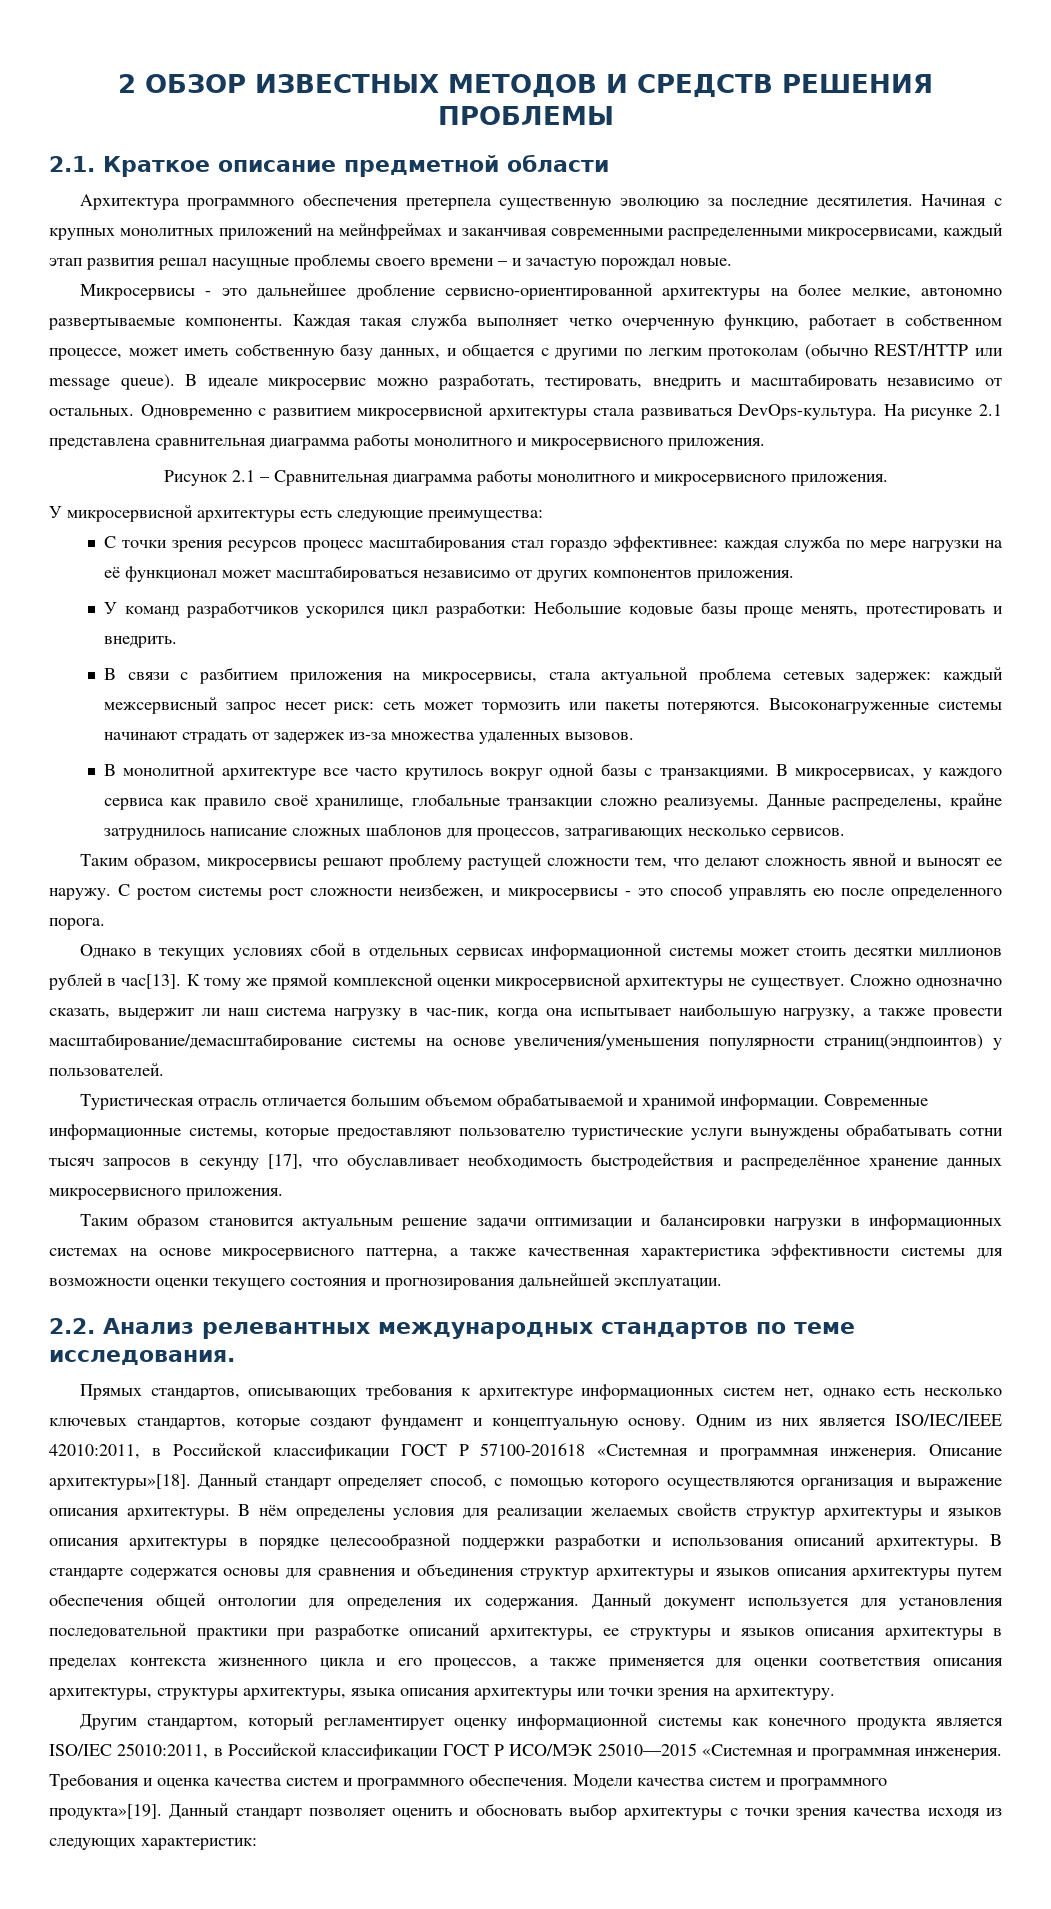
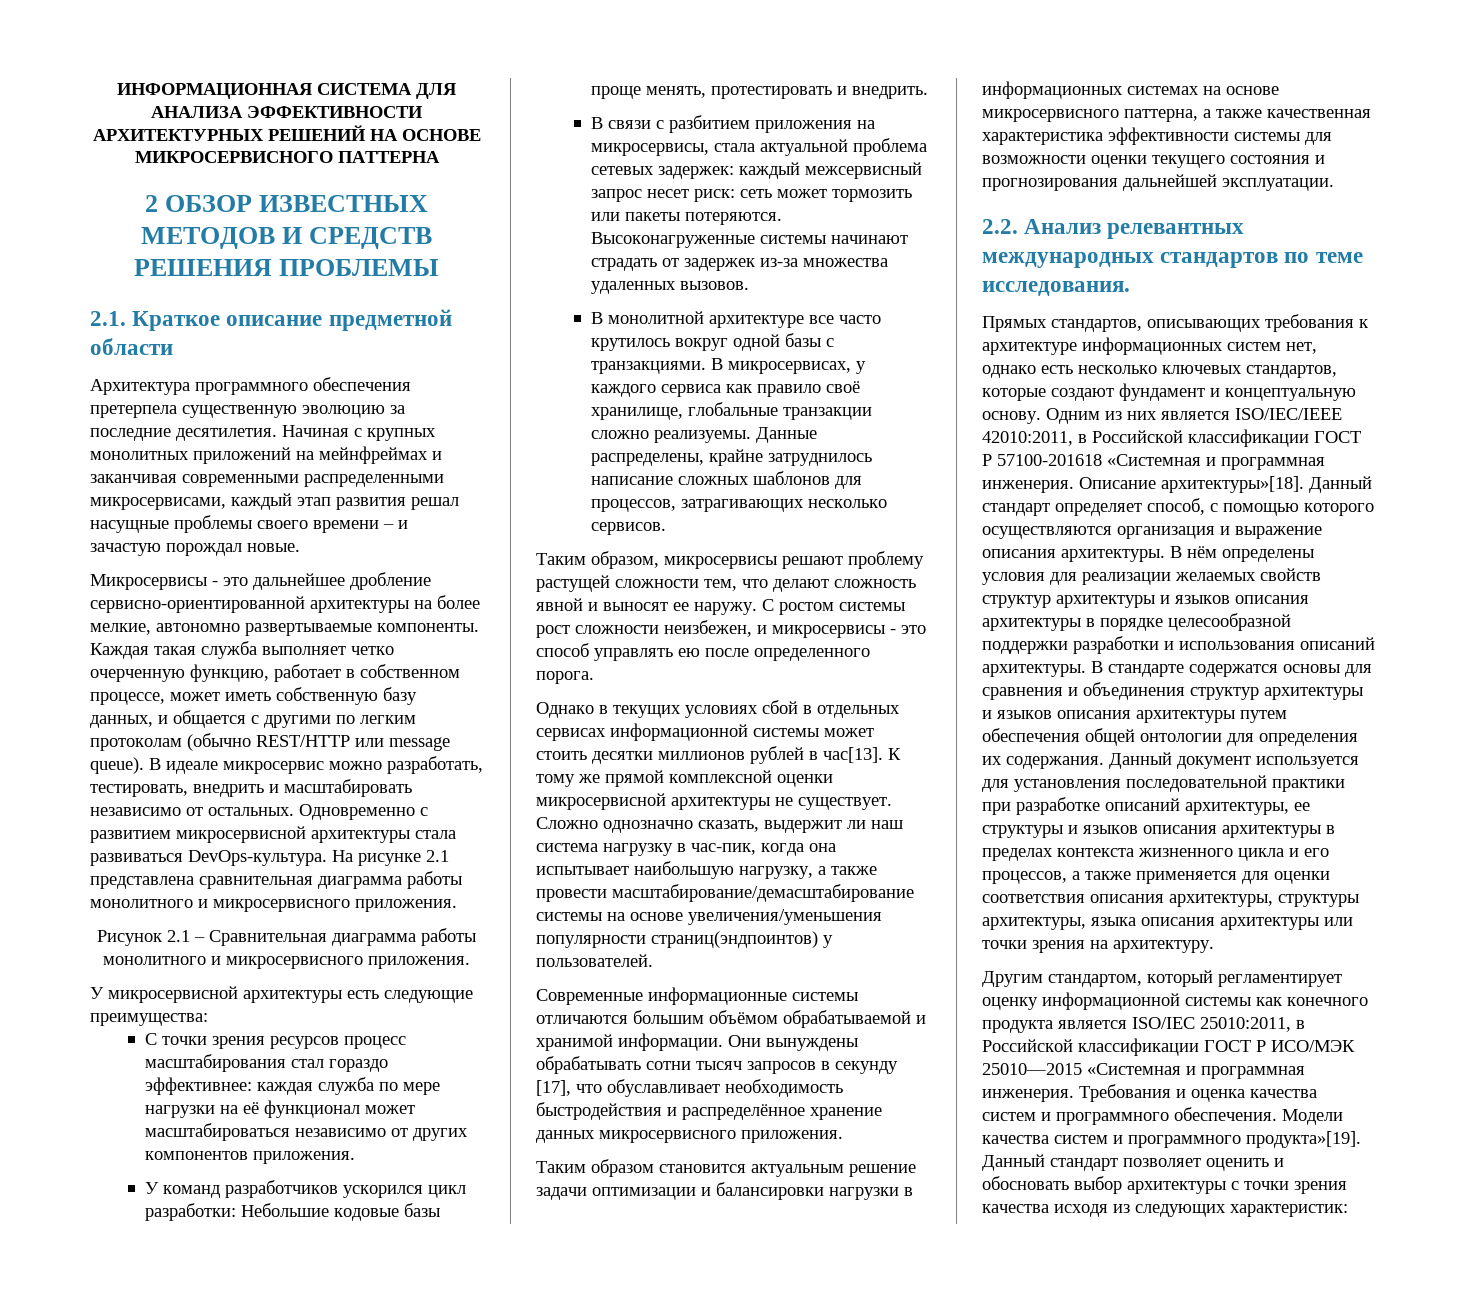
(118, 83) none -> [117,83,457,99] [151,106,423,118] [92,125,481,141] [134,151,440,163] ИНФОРМАЦИОННАЯ СИСТЕМА ДЛЯ АНАЛИЗА ЭФФЕКТИВНОСТИ АРХИТЕКТУРНЫХ РЕШЕНИЙ НА ОСНОВЕ МИКРОСЕРВИСНОГО ПАТТЕРНА //
[79,1093,928,1110] [49,1124,743,1140] Туристическая отрасль отличается большим объемом обрабатываемой и хранимой информации. Современные информационные системы, которые предоставляют пользователю туристические услуги -> [536,987,858,1005] [536,1010,926,1028] [536,1033,761,1051] Современные информационные системы отличаются большим объёмом обрабатываемой и хранимой информации. Они

